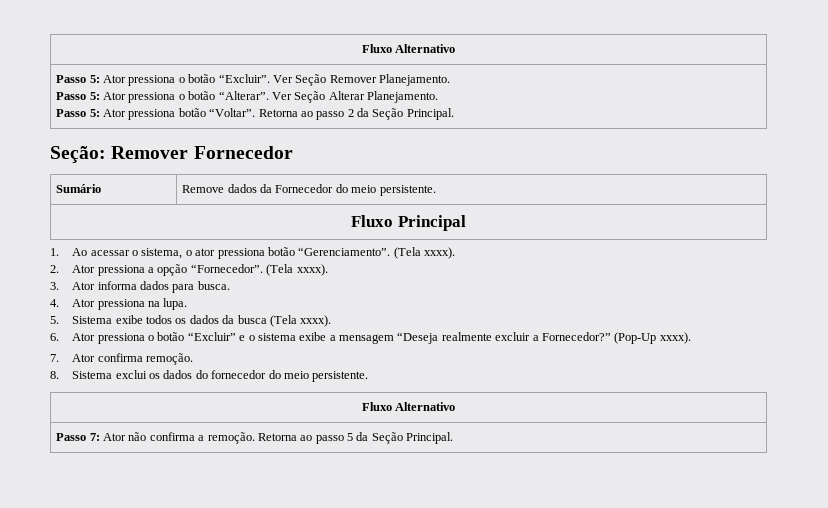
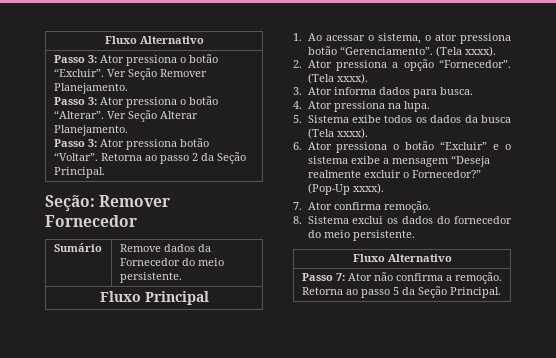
[361,44,456,53] [56,75,100,83] Fluxo Alternativo // Passo 5: -> [104,36,204,44] [53,55,97,63] Fluxo Alternativo // Passo 3:
[89,92,100,100] 5: -> [87,97,97,105] 3:
[89,109,100,117] 5: -> [87,139,97,147] 3:
[532,335,539,341] a -> [402,172,409,178] o

